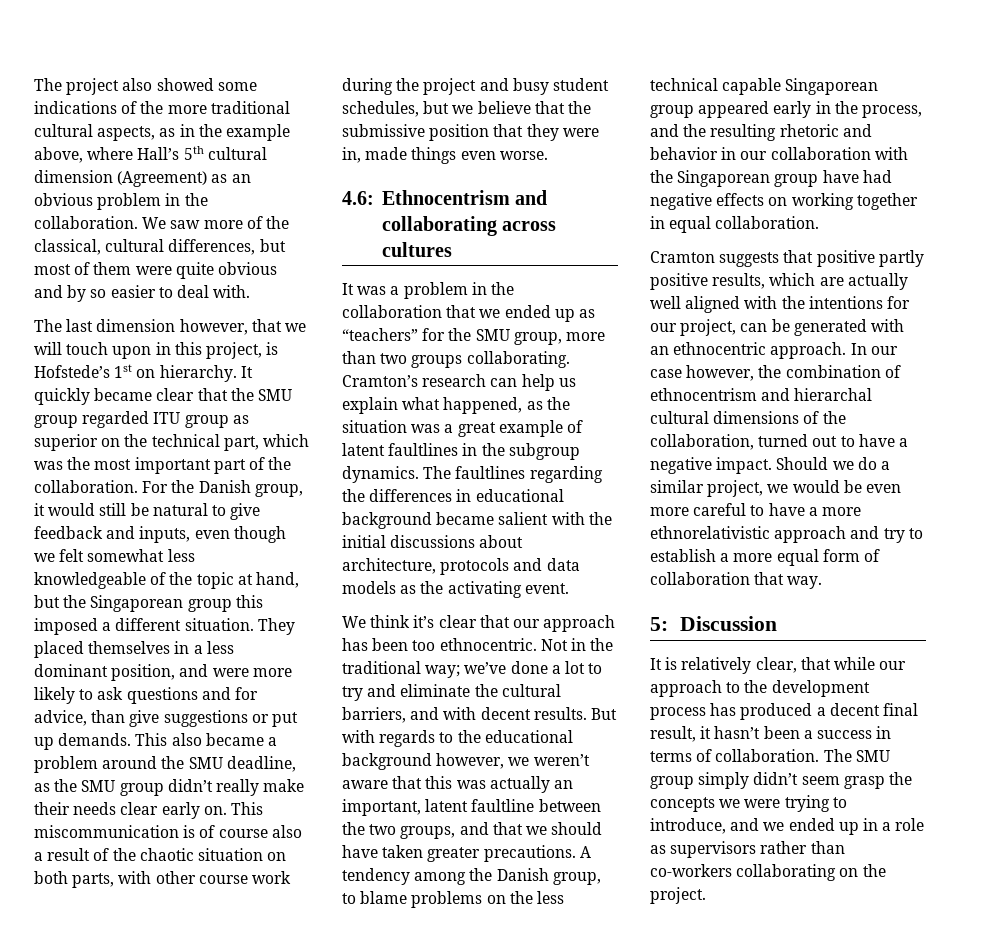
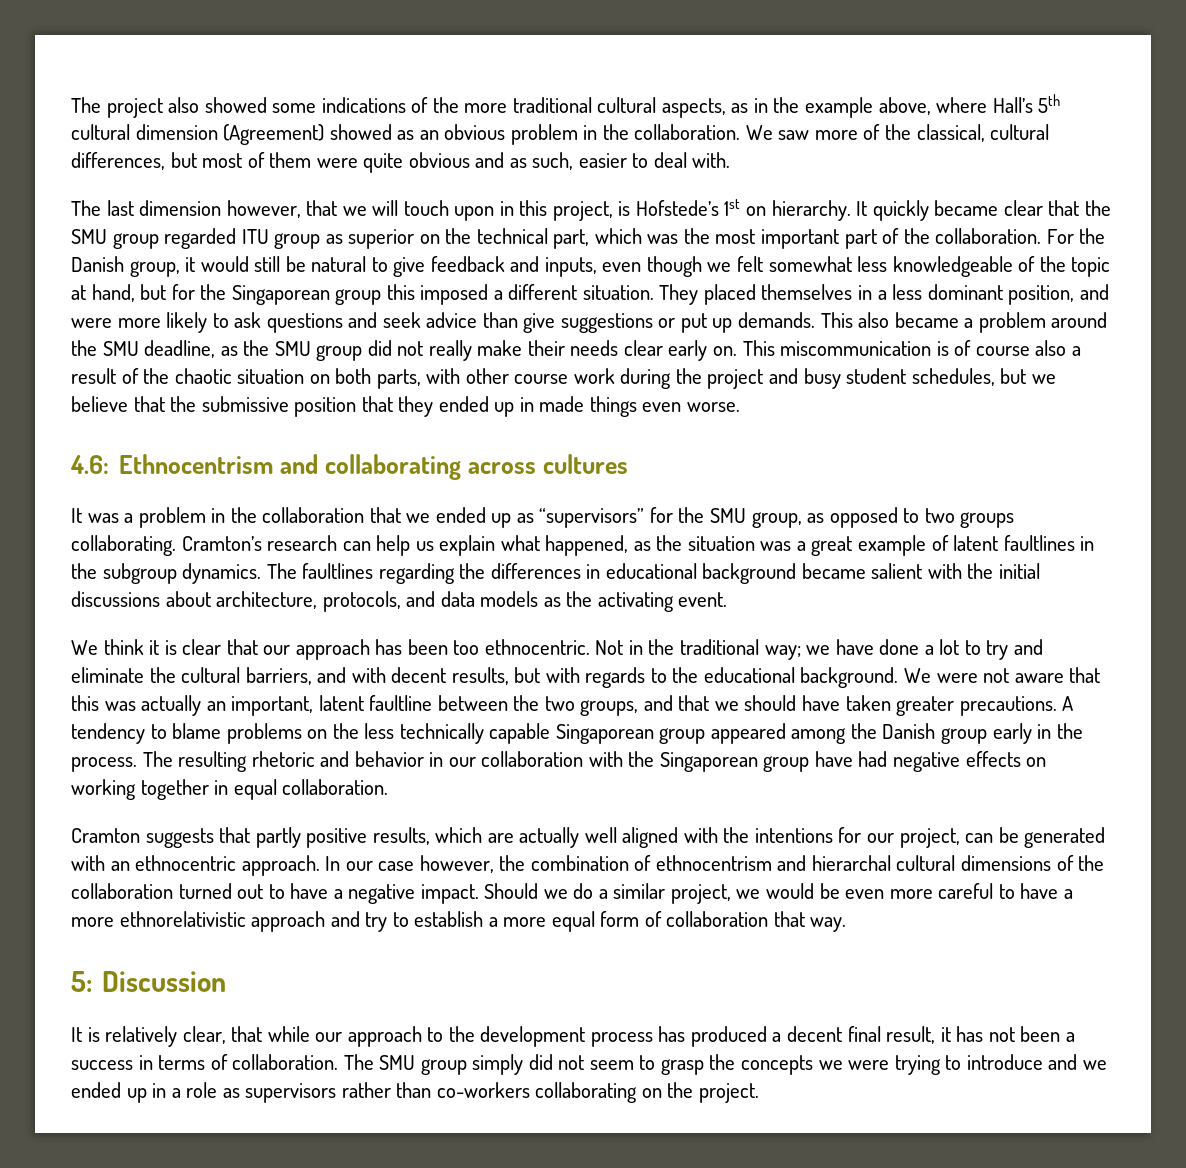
(208, 179) none -> [329,124,392,140] showed
[67,285,107,302] by so -> [509,152,574,170] as such,
(60, 601) none -> [171,284,195,300] for
[234,687,258,700] [34,710,87,726] for advice, -> [382,312,478,328] seek advice
[167,779,213,792] didn’t -> [367,340,424,356] did not
[562,128,599,137] [342,147,361,163] were in, -> [438,396,534,417] ended up in
[342,328,418,341] “teachers” -> [539,508,645,528] “supervisors”
[565,332,605,341] [342,351,376,364] more than -> [807,507,920,528] as opposed to
[440,558,510,575] protocols -> [322,591,401,612] protocols,
[413,615,435,628] it’s -> [149,640,177,655] it is
[464,662,507,674] we’ve -> [806,639,874,655] we have
[533,707,617,720] results. But -> [451,667,541,685] results, but
[342,753,590,770] background however, we weren’t -> [800,667,1010,688] background. We were not
[414,868,601,885] among the Danish group, -> (145, 733) none
[650,78,718,91] technical -> [399,723,484,744] technically
[773,101,922,118] [650,124,707,137] early in the process, and the -> [791,723,1083,744] [71,751,173,772] among the Danish group early in the process. The
[816,250,875,267] positive -> (251, 835) none
[650,434,754,450] collaboration, -> [71,883,173,899] collaboration
[714,726,761,739] hasn’t -> [956,1026,1015,1042] has not
[753,772,840,785] didn’t seem -> [528,1054,656,1070] did not seem to
[650,818,726,834] introduce, -> [966,1054,1043,1070] introduce

